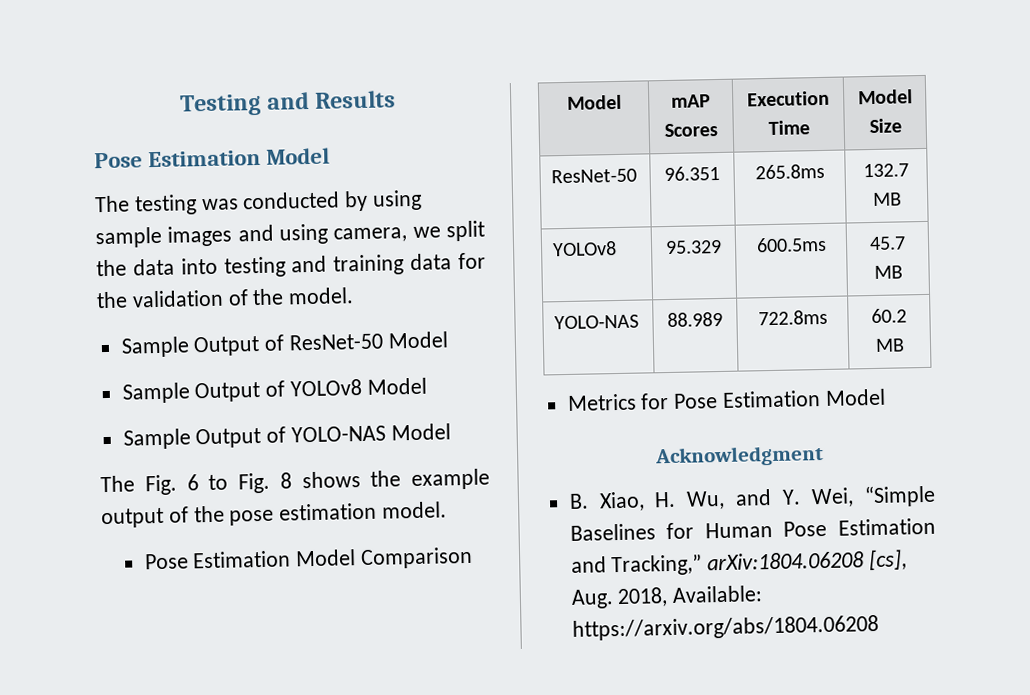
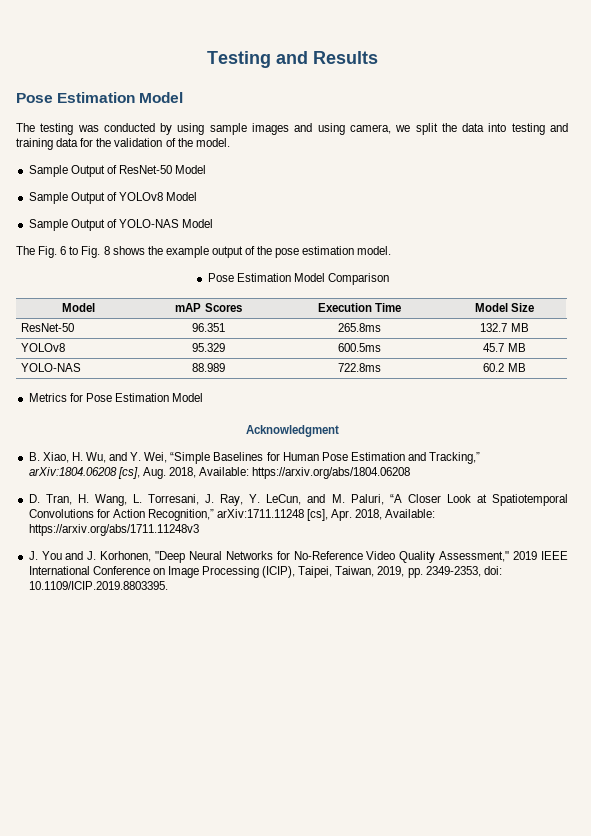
(879, 627) none -> [28,494,568,506] [28,509,436,521] [28,524,199,536] [28,551,569,563] [28,566,502,578] [28,581,168,590] // D. Tran, H. Wang, L. Torresani, J. Ray, Y. LeCun, and M. Paluri, “A Closer Look at Spatiotemporal Convolutions for Action Recognition,” arXiv:1711.11248 [cs], Apr. 2018, Available: https://arxiv.org/abs/1711.11248v3 // J. You and J. Korhonen, "Deep Neural Networks for No-Reference Video Quality Assessment," 2019 IEEE International Conference on Image Processing (ICIP), Taipei, Taiwan, 2019, pp. 2349-2353, doi: 10.1109/ICIP.2019.8803395.

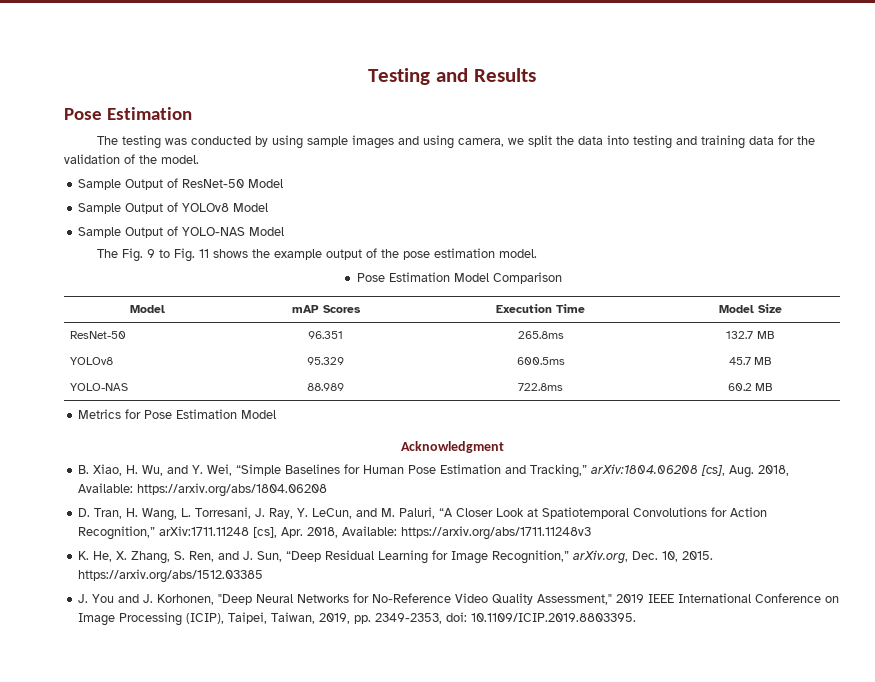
[139,92,184,103] Model -> (192, 113) none
[60,246,67,255] 6 -> [147,249,156,258] 9
[103,246,110,255] 8 -> [199,249,210,258] 11
(199, 530) none -> [78,550,714,564] [78,569,264,583] // K. He, X. Zhang, S. Ren, and J. Sun, “Deep Residual Learning for Image Recognition,” arXiv.org, Dec. 10, 2015. https://arxiv.org/abs/1512.03385

